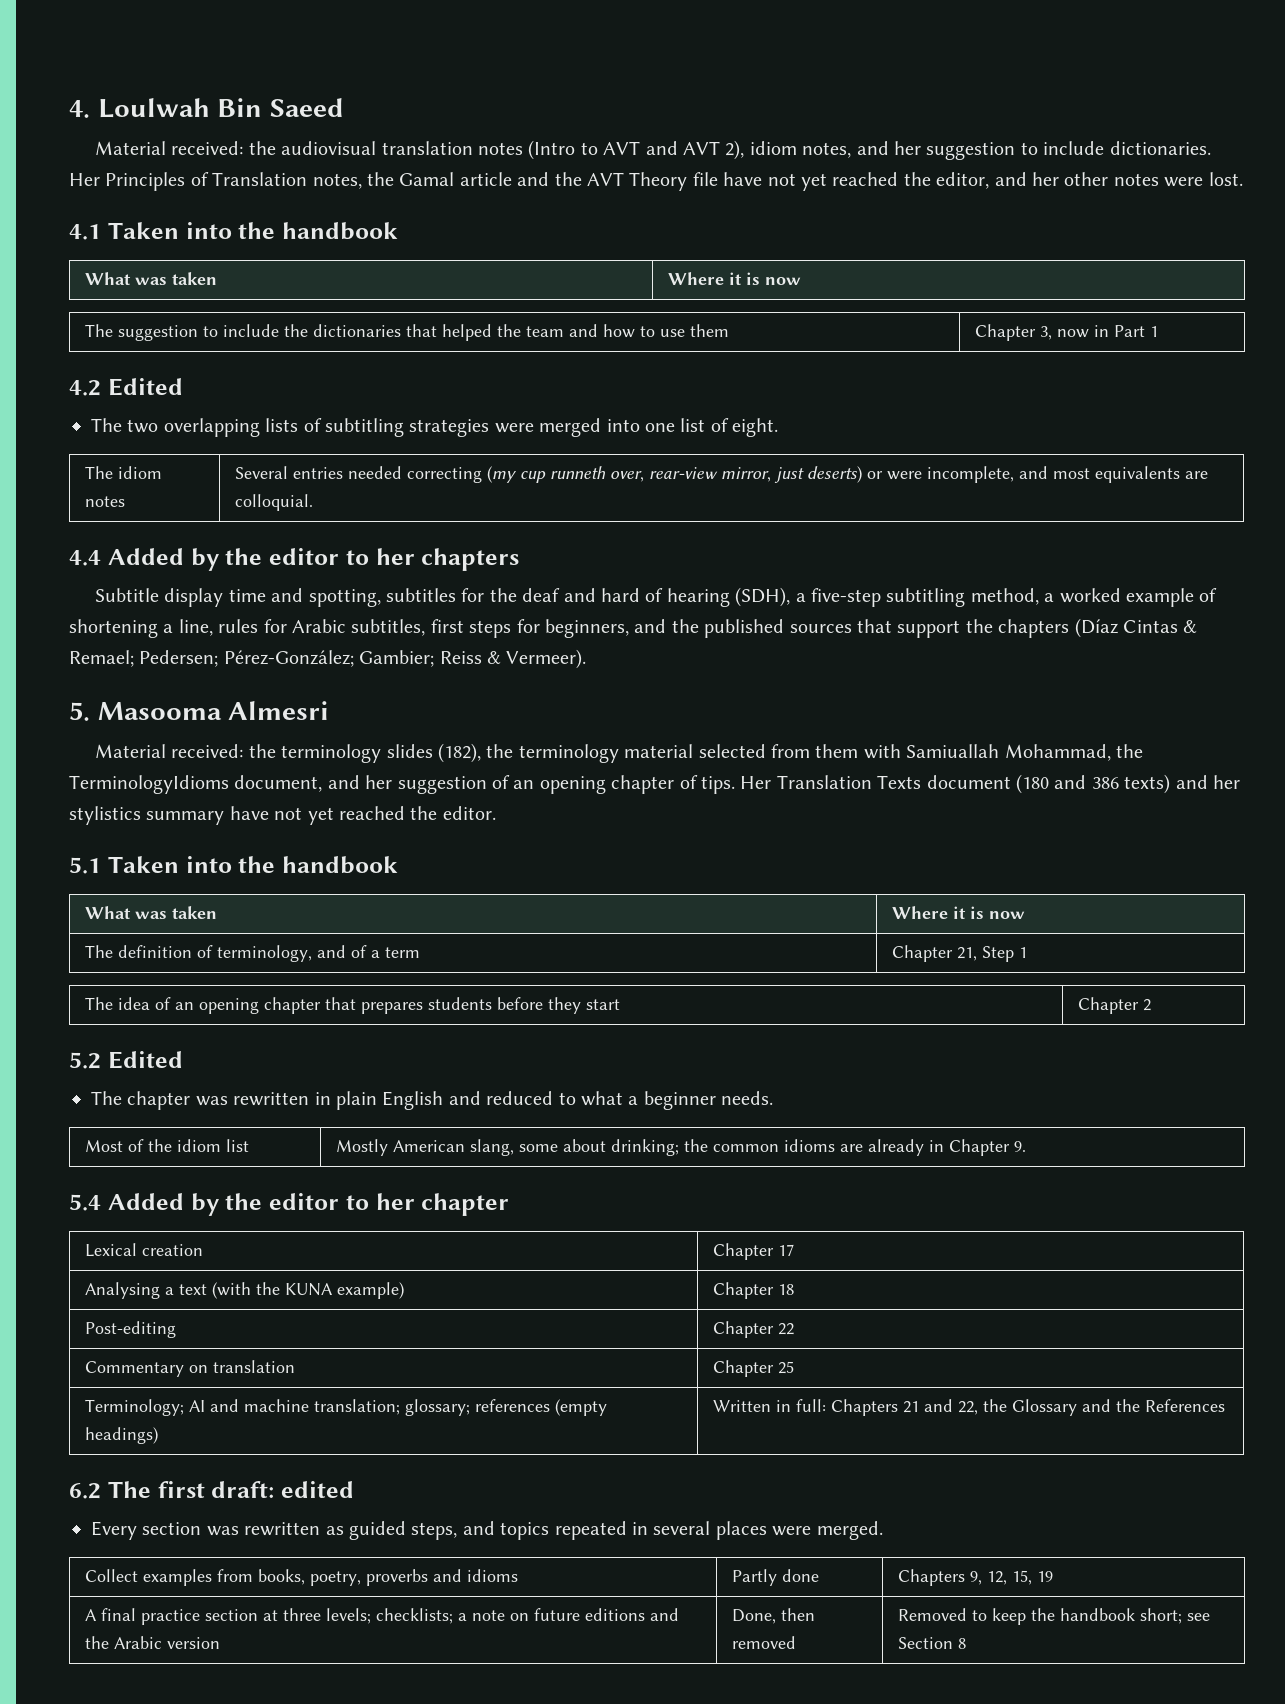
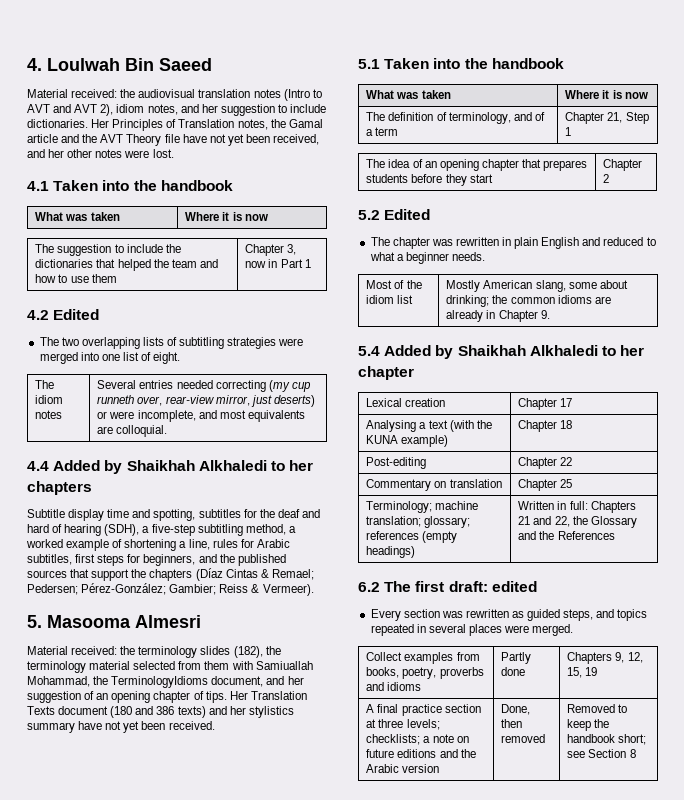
[832,172,990,189] reached the editor, -> [245,134,320,145] been received,
[225,548,339,565] the editor -> [126,460,267,471] Shaikhah Alkhaledi
[339,806,496,820] reached the editor. -> [141,721,215,730] been received.
[225,1193,339,1210] the editor -> [457,345,598,356] Shaikhah Alkhaledi
[188,1399,239,1412] AI and -> (433, 507) none

